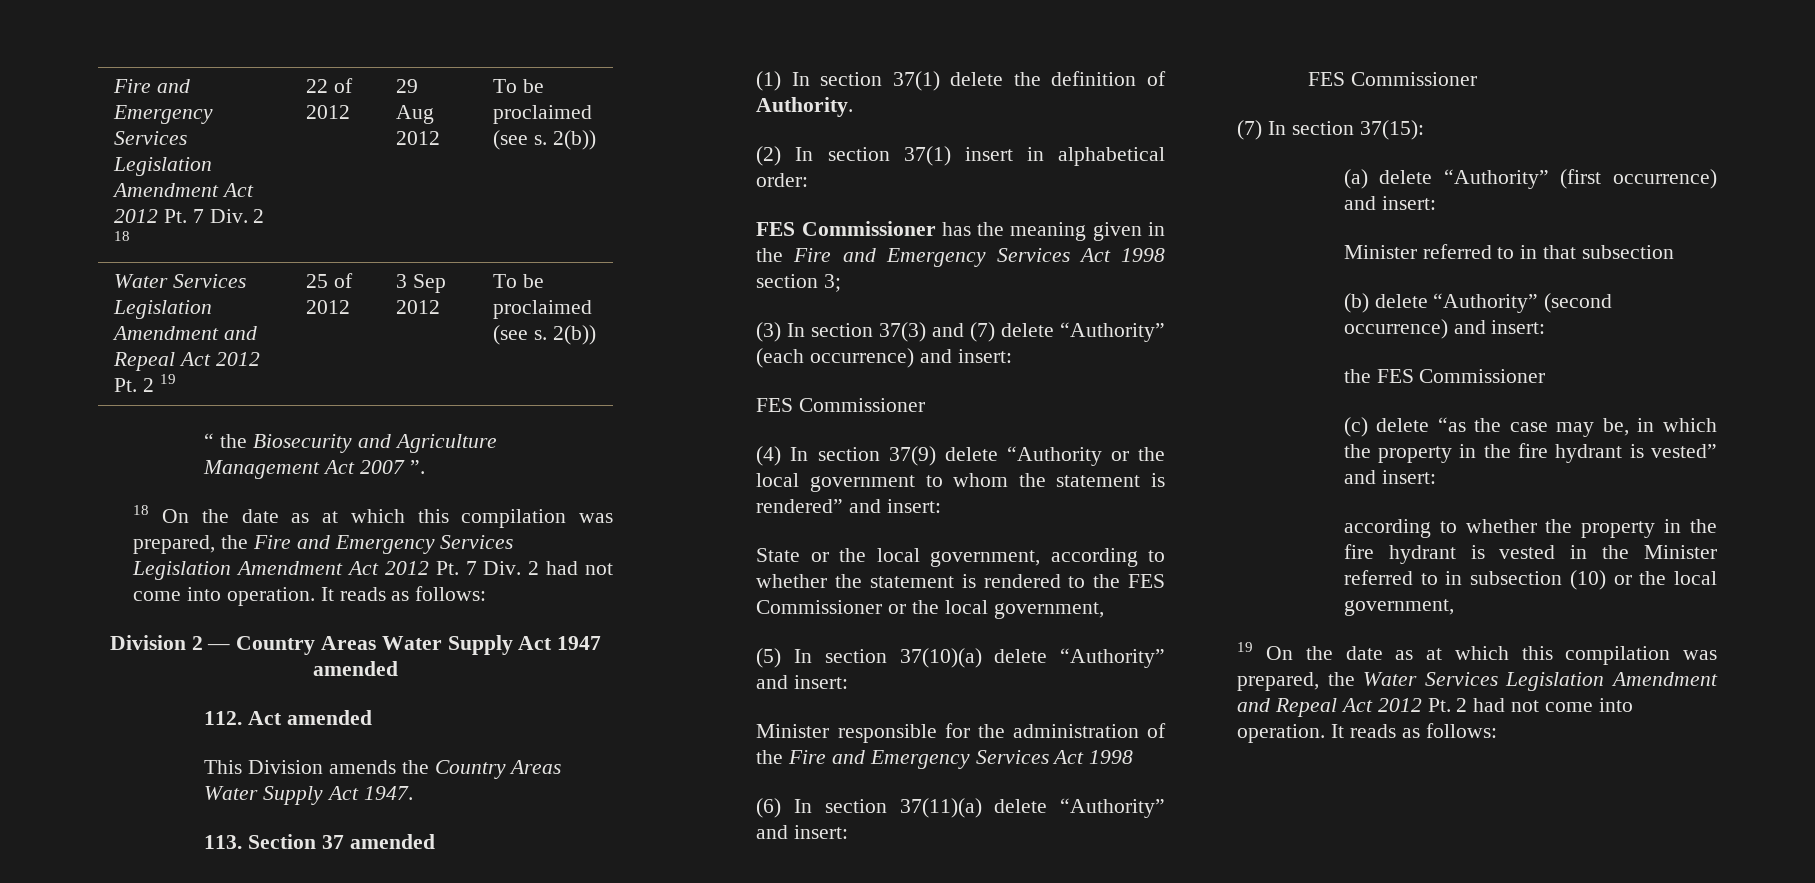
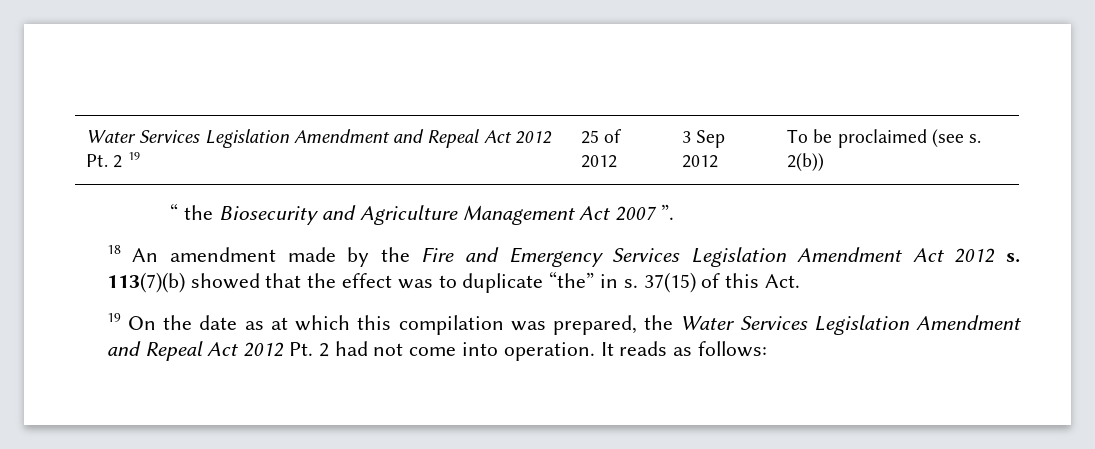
[113,79,190,93] [113,105,214,124] [114,131,188,145] [113,157,213,176] [112,183,254,197] [114,209,265,223] [114,231,131,241] [306,78,353,93] [306,105,351,119] [396,79,419,93] [396,105,435,124] [396,131,441,145] [493,79,544,93] [493,105,593,124] [493,130,596,150] Fire and Emergency Services Legislation Amendment Act 2012 Pt. 7 Div. 2 18 | 22 of 2012 | 29 Aug 2012 | To be proclaimed (see s. 2(b)) // -> (86, 136) none
[162,509,613,528] [133,535,216,554] On the date as at which this compilation was prepared, -> [132,247,370,267] An amendment made by
[435,561,613,575] [133,586,487,606] [109,635,602,655] [313,661,398,676] [204,710,372,725] [204,760,562,779] [204,786,413,805] [204,834,435,849] [756,71,1166,91] [756,97,854,117] [756,146,1165,166] [756,173,809,187] [756,221,1165,241] [756,248,1165,267] [756,274,842,292] [756,322,1165,342] [756,348,1012,368] [756,398,926,412] [756,446,1165,466] [756,473,1165,492] [756,499,941,513] [756,548,1165,567] [756,574,1165,588] [756,600,1104,619] [756,648,1165,668] [756,675,849,689] [756,723,1166,743] [756,750,1134,769] [756,798,1165,818] [756,825,849,839] [1308,72,1478,86] [1237,120,1424,140] [1343,169,1717,189] [1343,196,1436,210] [1343,244,1674,259] [1343,293,1613,313] [1343,319,1546,339] [1343,369,1546,383] [1343,417,1717,437] [1343,443,1717,463] [1343,470,1436,484] [1343,519,1717,538] [1343,544,1717,564] [1343,570,1717,590] [1343,599,1454,616] Pt. 7 Div. 2 had not come into operation. It reads as follows: // Division 2 — Country Areas Water Supply Act 1947 amended // 112. Act amended // This Division amends the Country Areas Water Supply Act 1947. // 113. Section 37 amended // (1) In section 37(1) delete the definition of Authority. // (2) In section 37(1) insert in alphabetical order: // FES Commissioner has the meaning given in the Fire and Emergency Services Act 1998 section 3; // (3) In section 37(3) and (7) delete “Authority” (each occurrence) and insert: // FES Commissioner // (4) In section 37(9) delete “Authority or the local government to whom the statement is rendered” and insert: // State or the local government, according to whether the statement is rendered to the FES Commissioner or the local government, // (5) In section 37(10)(a) delete “Authority” and insert: // Minister responsible for the administration of the Fire and Emergency Services Act 1998 // (6) In section 37(11)(a) delete “Authority” and insert: // FES Commissioner // (7) In section 37(15): // (a) delete “Authority” (first occurrence) and insert: // Minister referred to in that subsection // (b) delete “Authority” (second occurrence) and insert: // the FES Commissioner // (c) delete “as the case may be, in which the property in the fire hydrant is vested” and insert: // according to whether the property in the fire hydrant is vested in the Minister referred to in subsection (10) or the local government, -> [1006,253,1021,263] [106,271,801,293] s. 113(7)(b) showed that the effect was to duplicate “the” in s. 37(15) of this Act.

